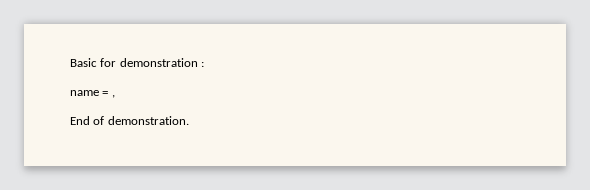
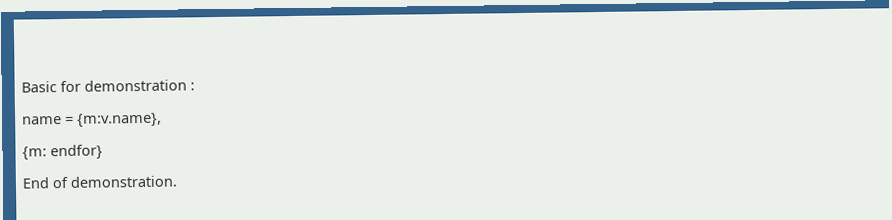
[111,95,115,98] , -> [77,112,162,128] [22,144,103,161] {m:v.name}, // {m: endfor}

